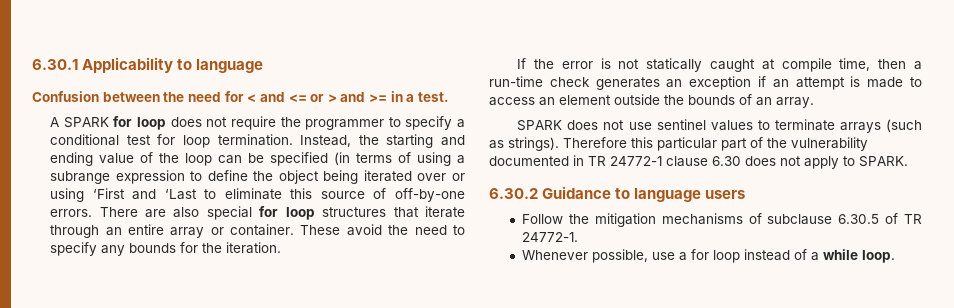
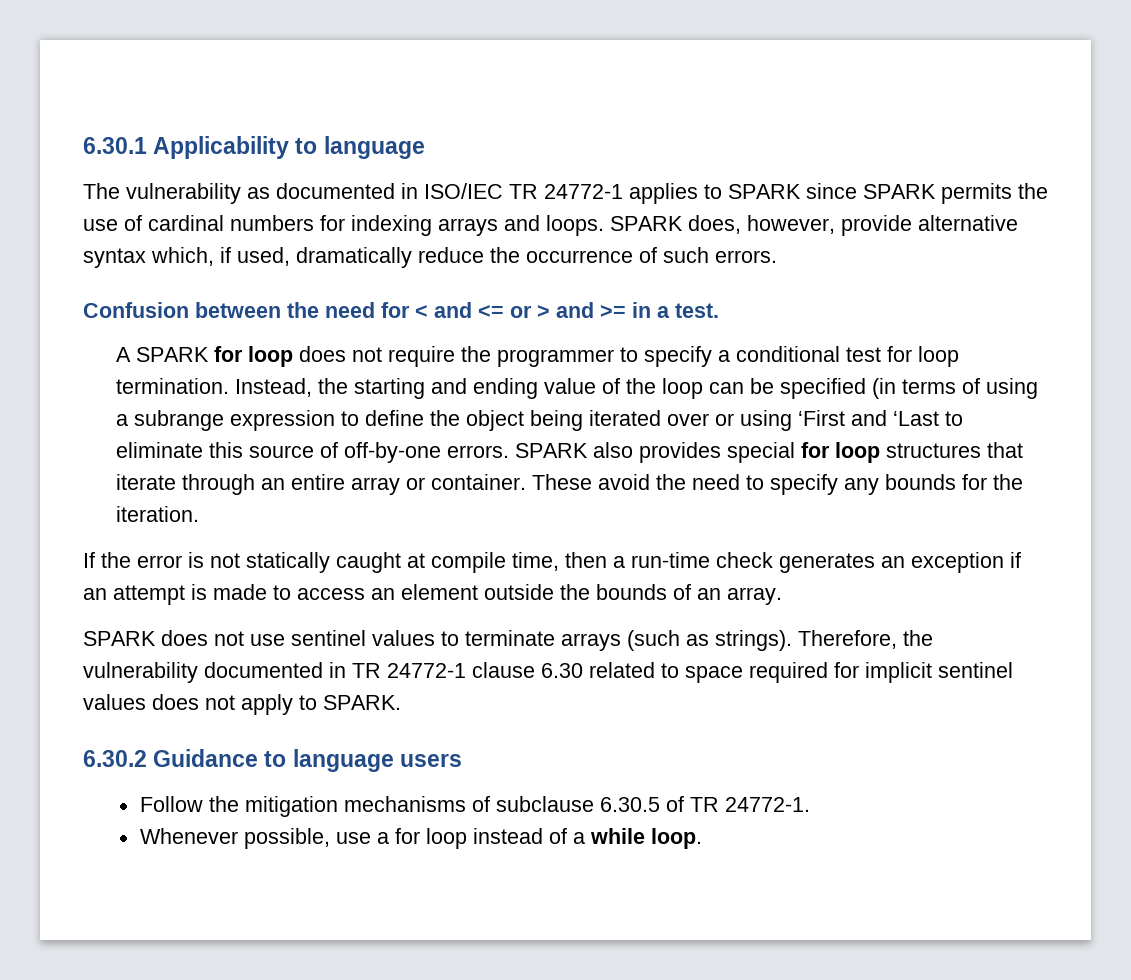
(264, 66) none -> [83,183,1048,204] [83,215,1018,236] [83,247,777,268] // The vulnerability as documented in ISO/IEC TR 24772-1 applies to SPARK since SPARK permits the use of cardinal numbers for indexing arrays and loops. SPARK does, however, provide alternative syntax which, if used, dramatically reduce the occurrence of such errors.
[99,207,200,218] There are also -> [515,442,722,463] SPARK also provides
[563,137,763,151] Therefore this particular part of -> [798,630,897,649] Therefore,
(741, 161) none -> [589,662,1013,683] [83,694,146,710] related to space required for implicit sentinel values

